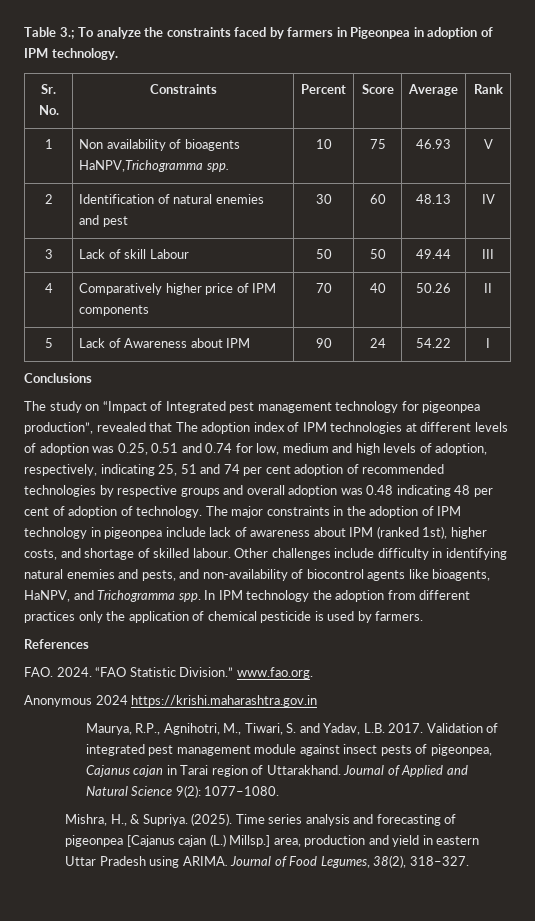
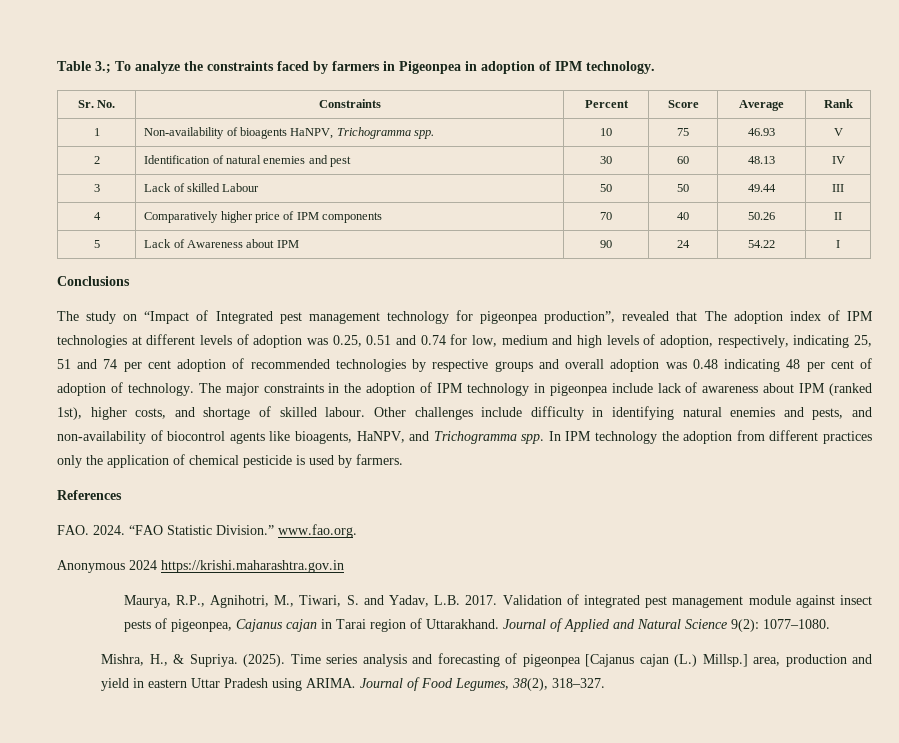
[79,139,240,151] [79,160,204,172] Non availability of bioagents HaNPV,Trichogramma -> [144,127,411,139] Non-availability of bioagents HaNPV, Trichogramma
[124,249,147,259] skill -> [186,183,220,192] skilled

